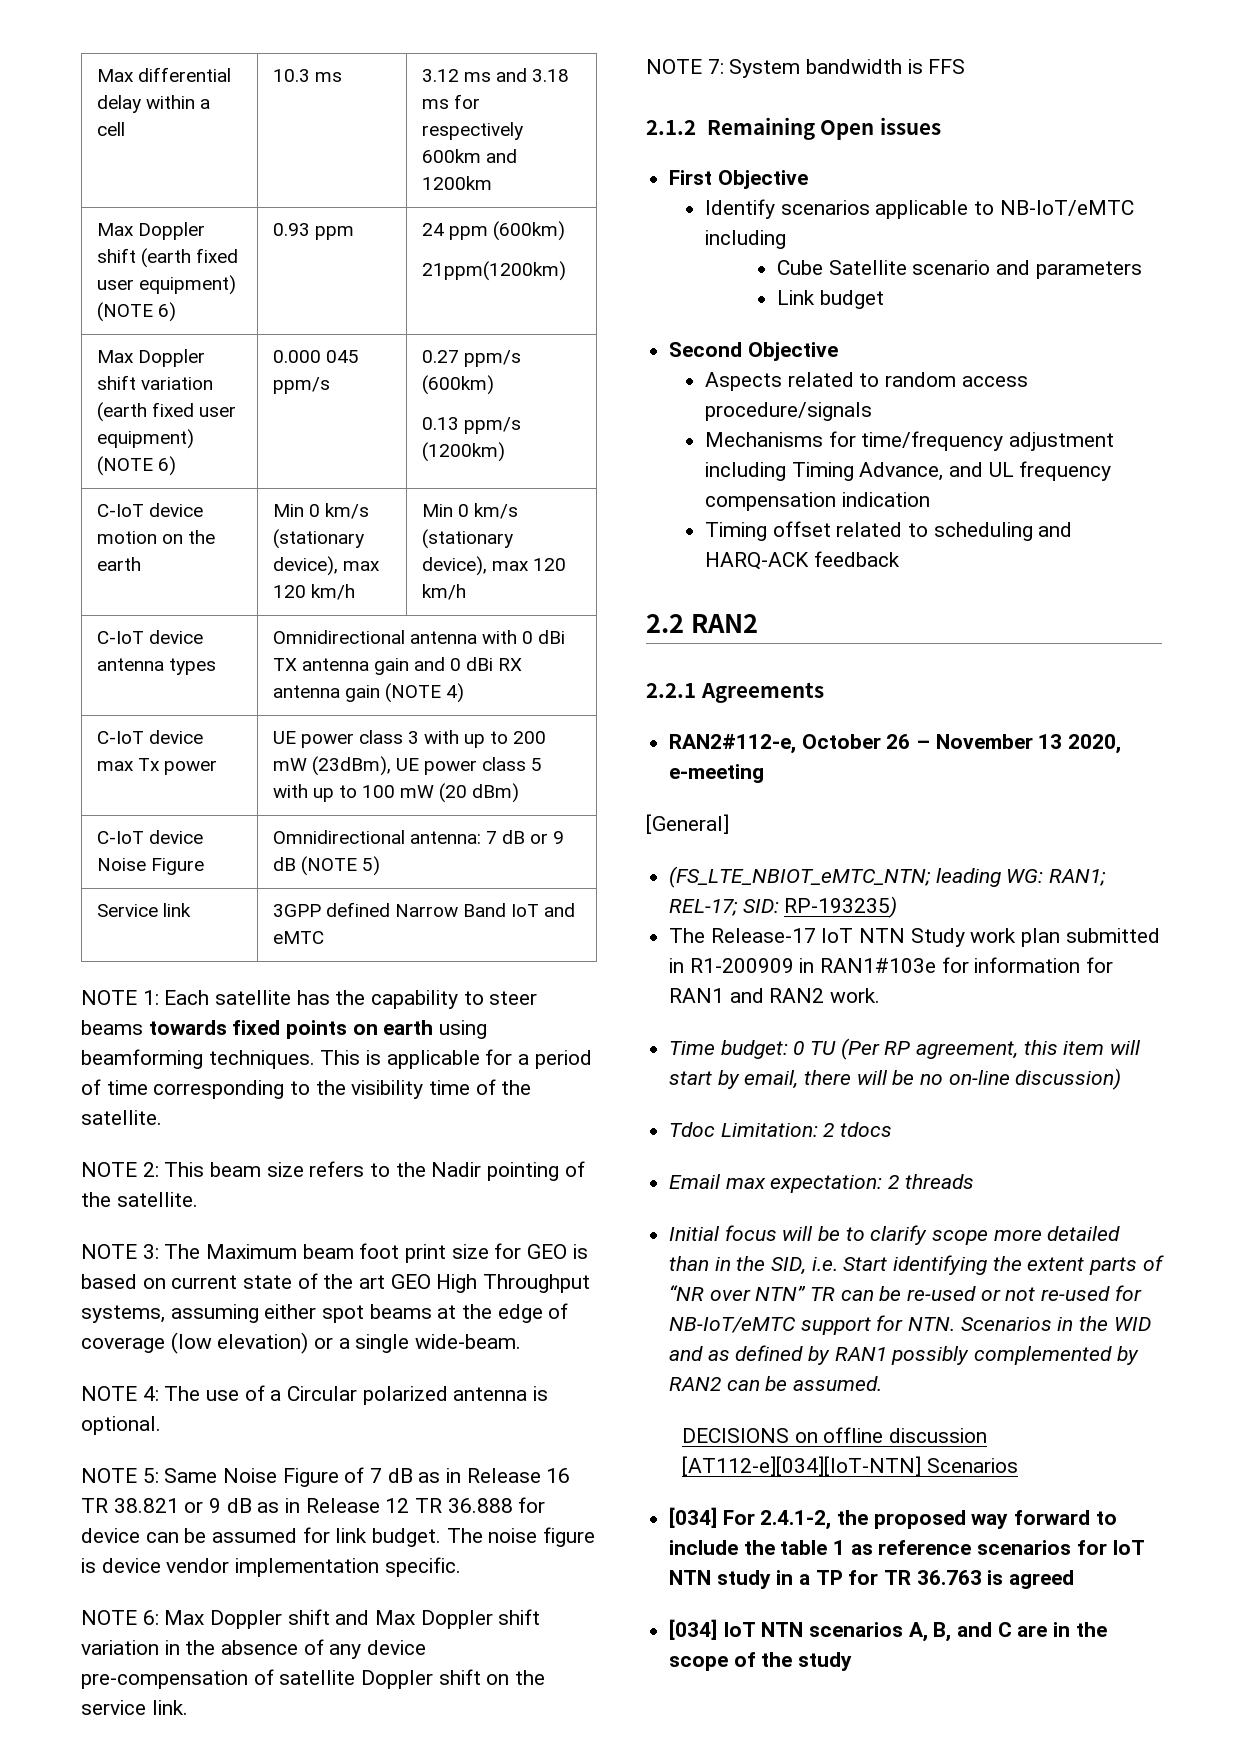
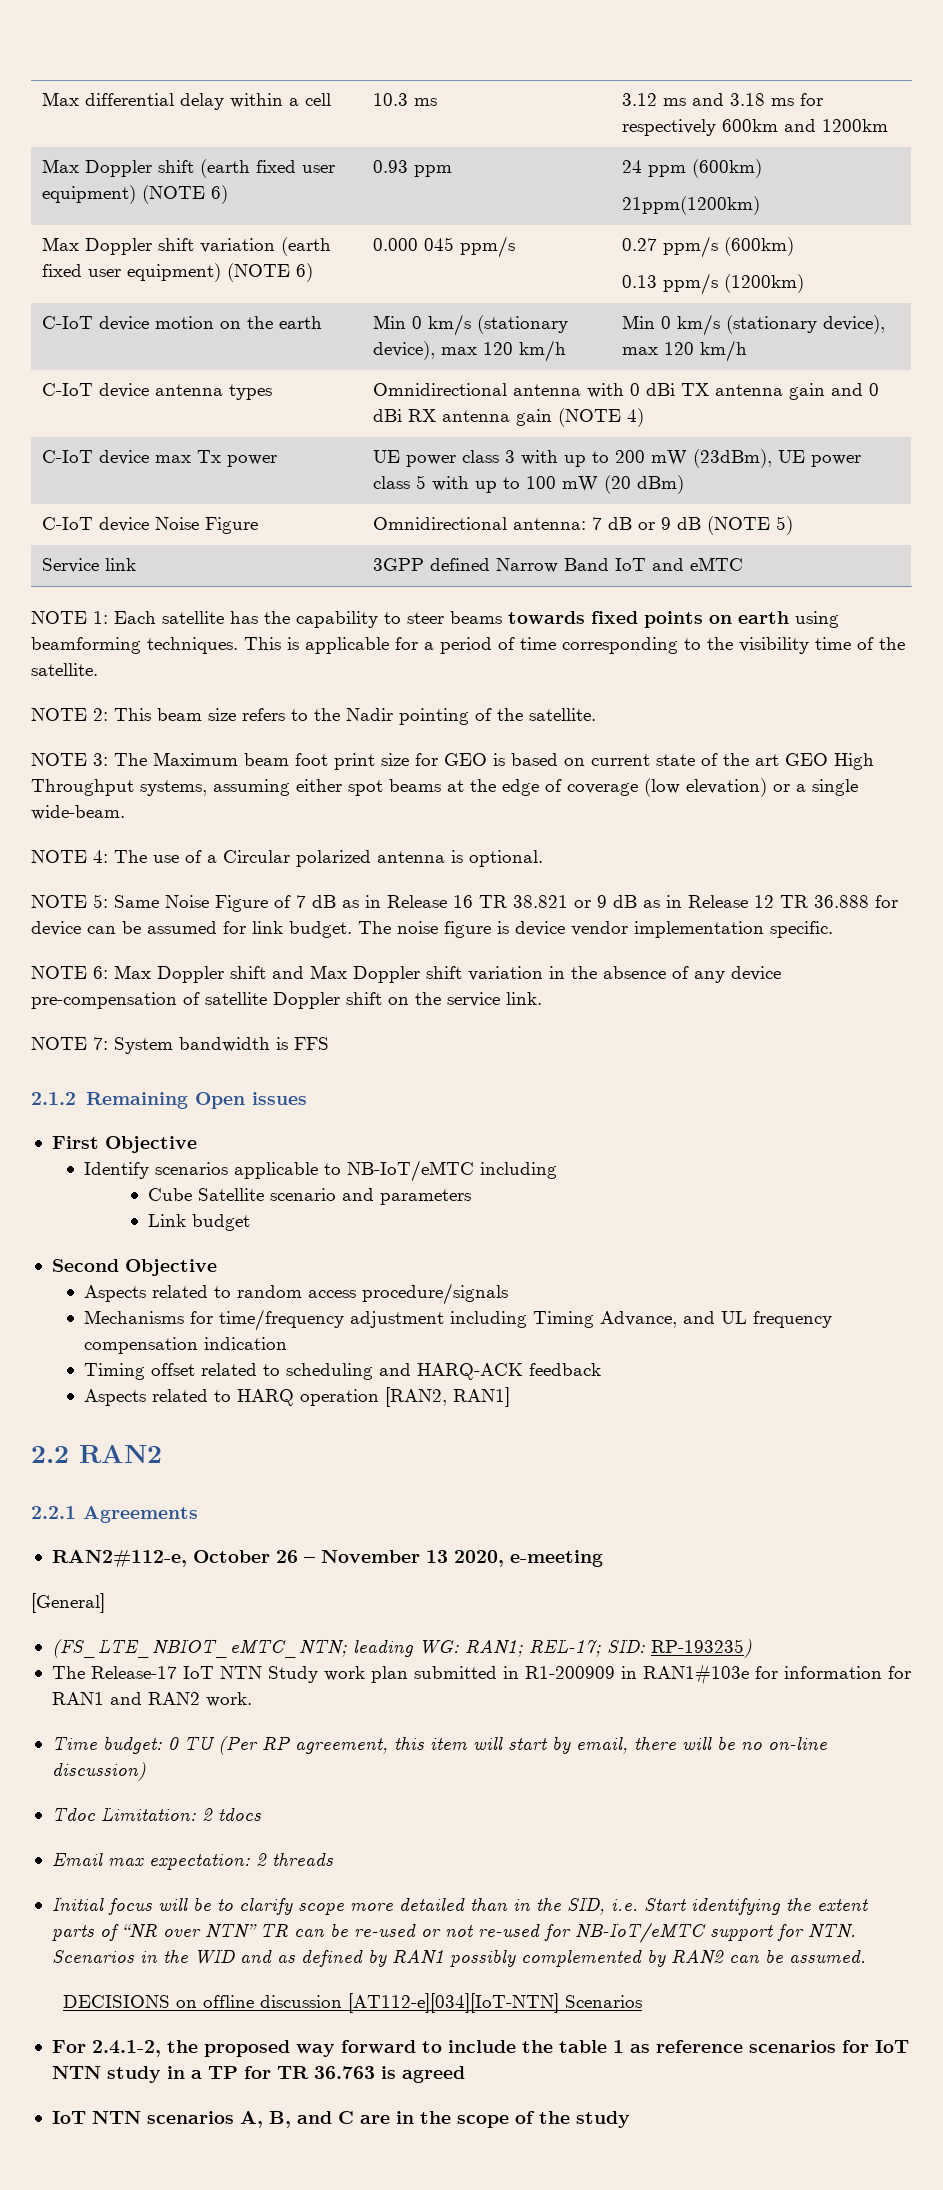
(900, 559) none -> [83,1387,510,1407] // Aspects related to HARQ operation [RAN2, RAN1]
[669,1507,718,1528] [034] -> (643, 2001) none
[669,1619,718,1640] [034] -> (465, 2074) none

